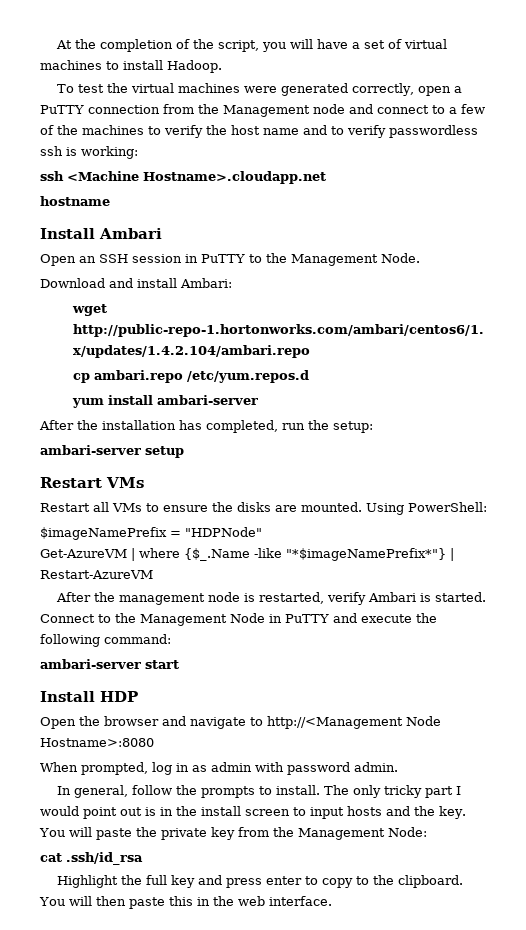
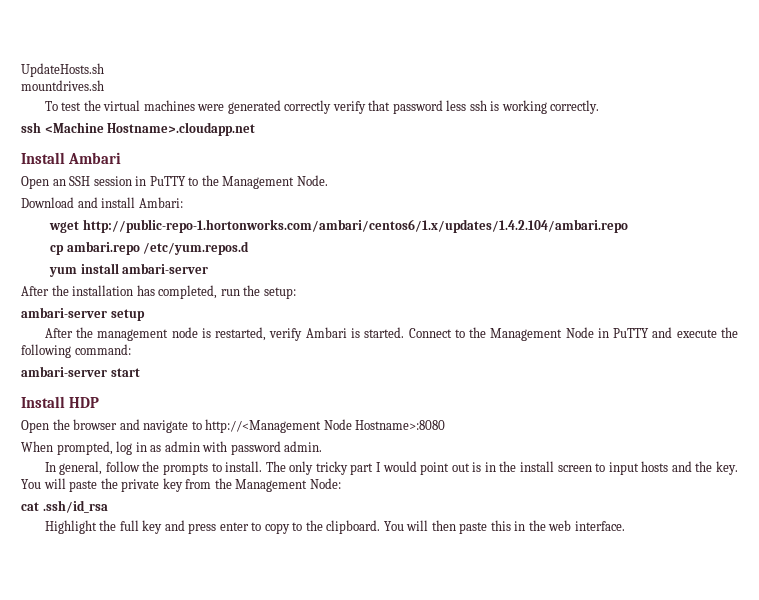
[56,39,448,52] [40,60,222,73] At the completion of the script, you will have a set of virtual machines to install Hadoop. -> [21,63,104,77] [21,80,104,91] UpdateHosts.sh // mountdrives.sh
[352,83,463,96] [40,104,485,117] [40,125,478,138] [40,146,138,159] correctly, open a PuTTY connection from the Management node and connect to a few of the machines to verify the host name and to verify passwordless ssh is working: -> [284,100,600,114] correctly verify that password less ssh is working correctly.
[40,196,110,206] // hostname -> (256, 129) none
[40,477,144,488] [40,502,487,515] [40,527,262,540] [40,548,454,561] [40,570,153,579] // Restart VMs // Restart all VMs to ensure the disks are mounted. Using PowerShell: // $imageNamePrefix = "HDPNode" // Get-AzureVM | where {$_.Name -like "*$imageNamePrefix*"} | Restart-AzureVM -> (145, 315) none

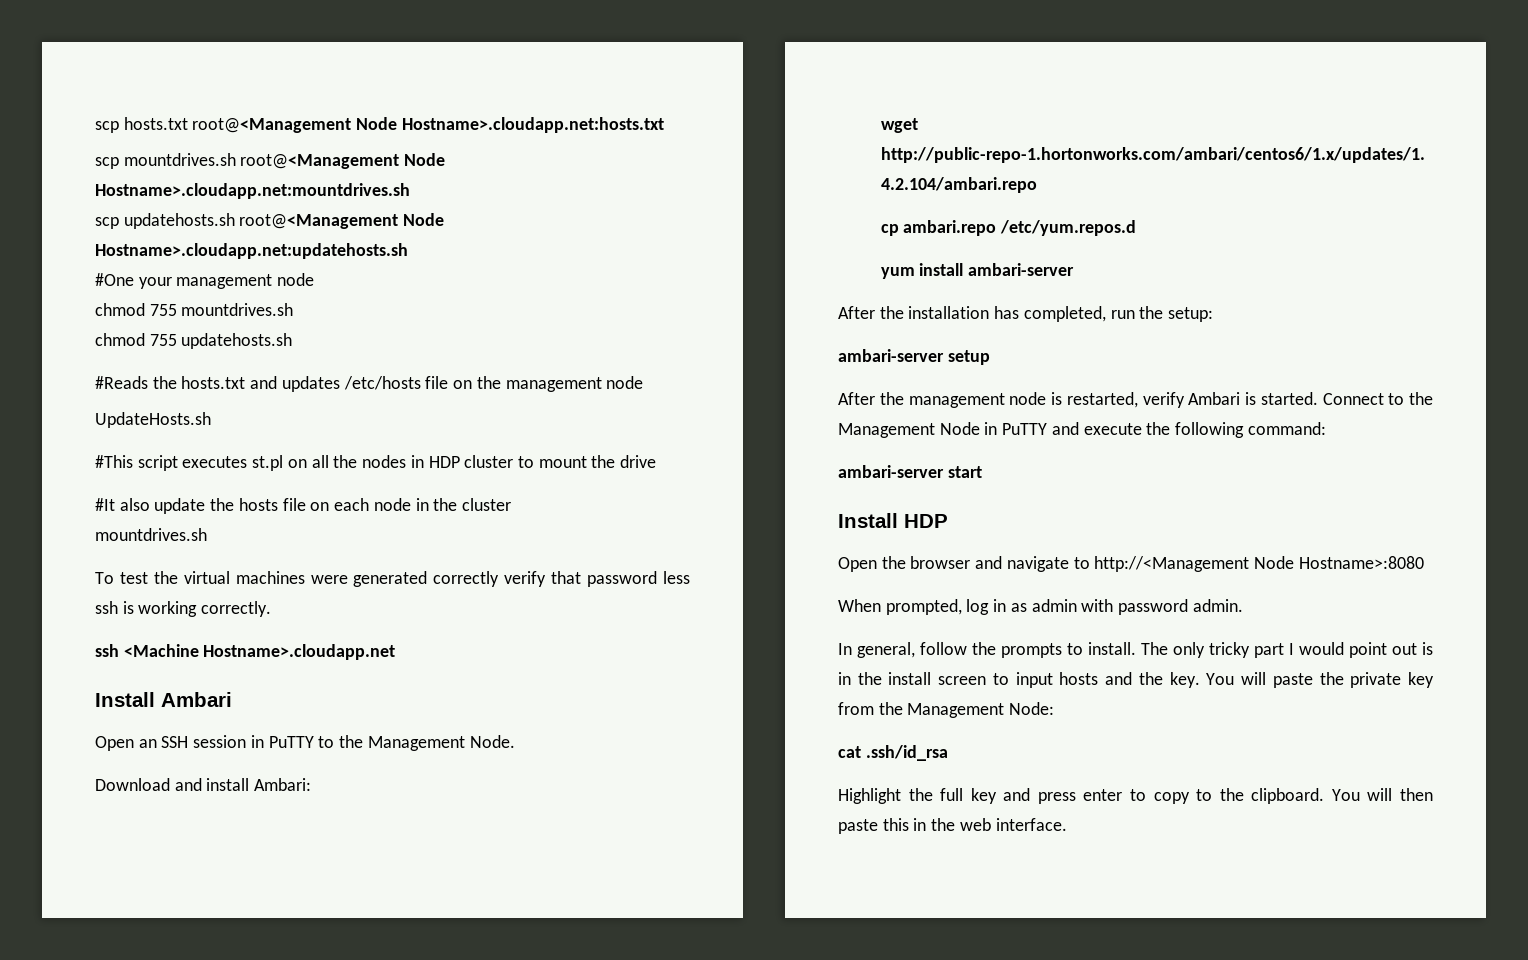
[21,63,104,77] UpdateHosts.sh -> [95,117,664,133] [95,153,446,169] [95,183,410,199] [95,213,445,229] [95,243,408,259] [95,273,315,289] [95,303,294,316] [95,333,293,349] [95,376,644,392] [95,412,211,428] [95,455,657,471] [95,498,511,514] scp hosts.txt root@<Management Node Hostname>.cloudapp.net:hosts.txt // scp mountdrives.sh root@<Management Node Hostname>.cloudapp.net:mountdrives.sh // scp updatehosts.sh root@<Management Node Hostname>.cloudapp.net:updatehosts.sh // #One your management node // chmod 755 mountdrives.sh // chmod 755 updatehosts.sh // #Reads the hosts.txt and updates /etc/hosts file on the management node // UpdateHosts.sh // #This script executes st.pl on all the nodes in HDP cluster to mount the drive // #It also update the hosts file on each node in the cluster

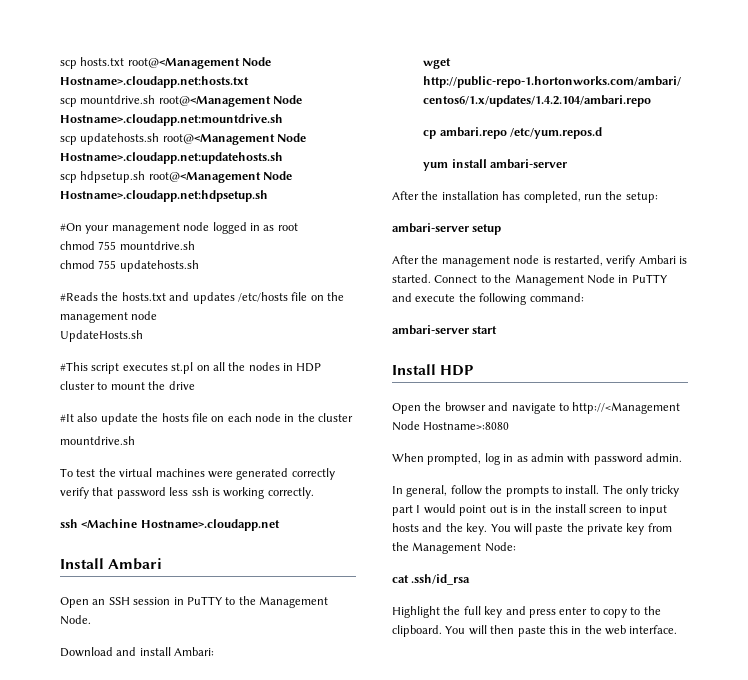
[123,153,446,169] [95,183,410,199] mountdrives.sh root@<Management Node Hostname>.cloudapp.net:mountdrives.sh -> [80,95,303,107] [60,114,283,126] mountdrive.sh root@<Management Node Hostname>.cloudapp.net:mountdrive.sh
[95,273,134,286] #One -> [60,171,293,183] [60,190,268,202] [60,223,82,231] scp hdpsetup.sh root@<Management Node Hostname>.cloudapp.net:hdpsetup.sh // #On
[95,303,294,316] // chmod 755 mountdrives.sh -> [212,222,298,234] [60,241,195,250] logged in as root // chmod 755 mountdrive.sh
[95,528,207,541] mountdrives.sh -> [60,436,135,445] mountdrive.sh

